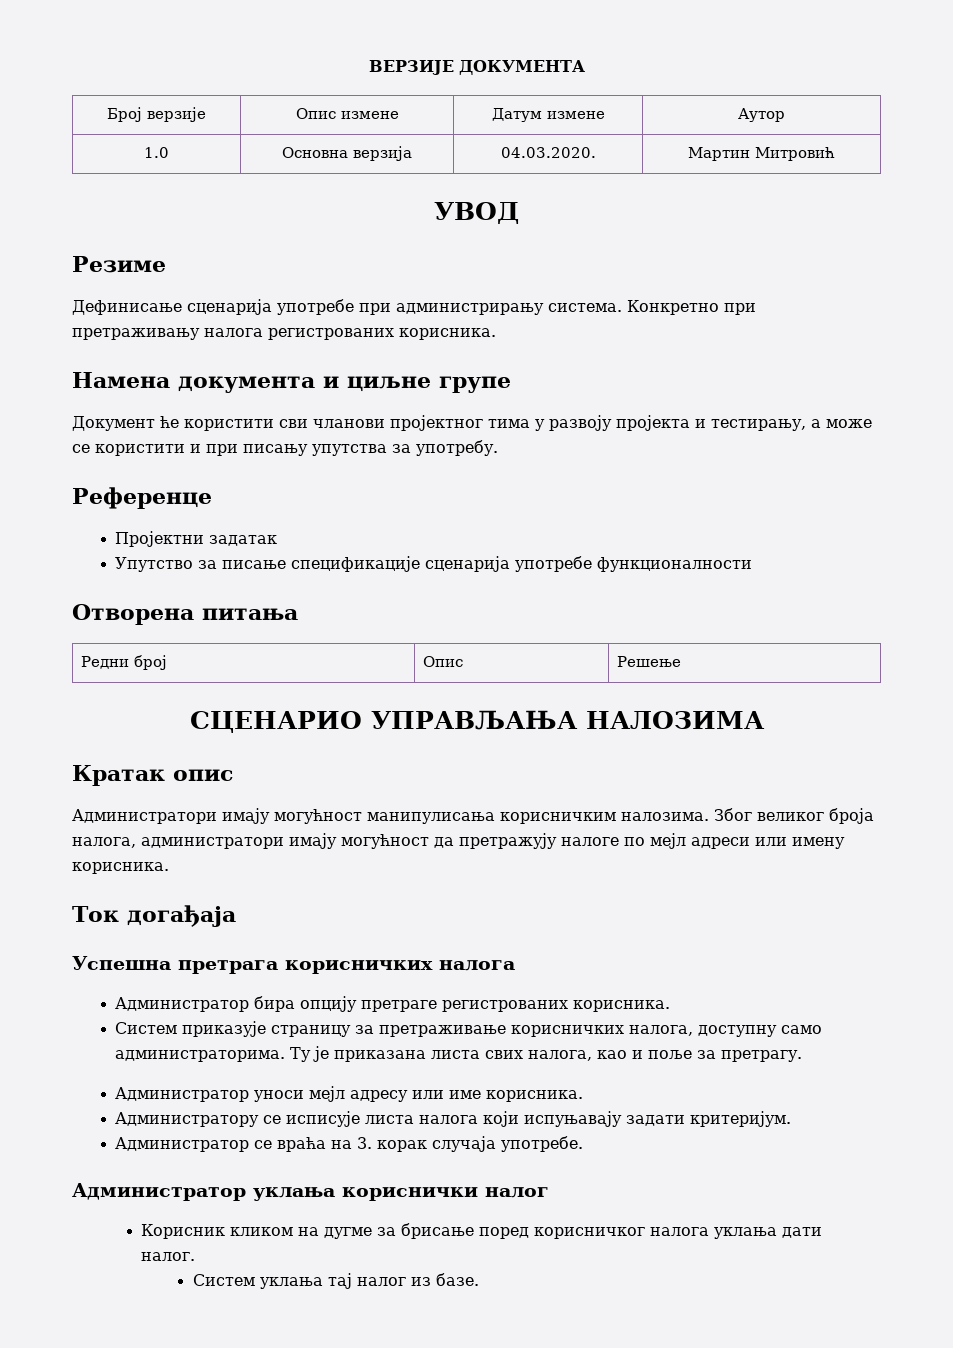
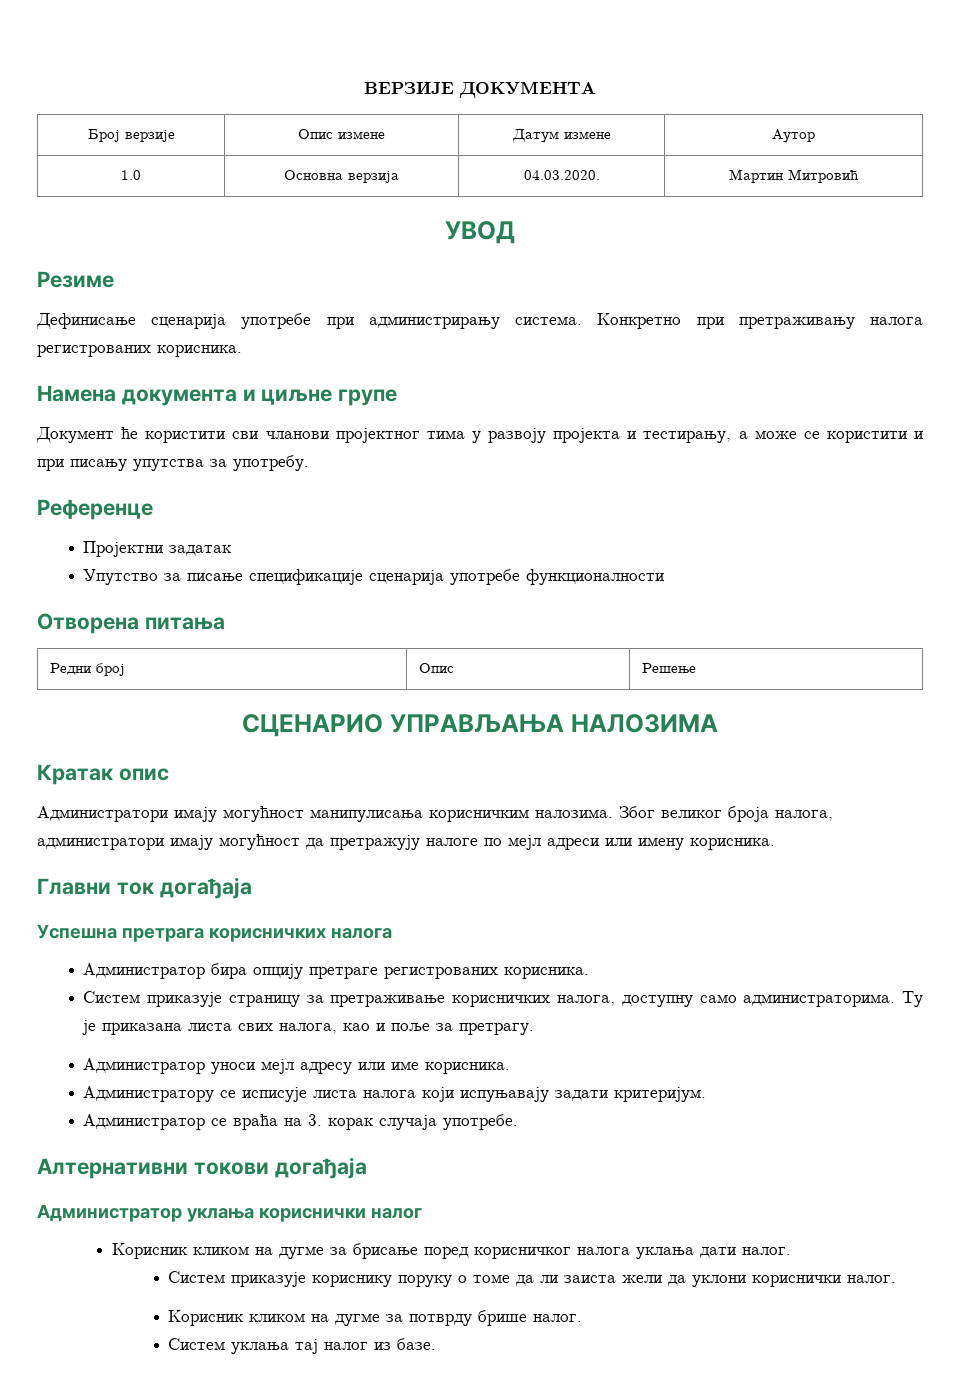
[72,906,119,922] Ток -> [37,878,155,895] Главни ток
(584, 1144) none -> [37,1157,367,1179] // Алтернативни токови догађаја
(196, 1256) none -> [168,1271,897,1287] [168,1310,583,1326] // Систем приказује кориснику поруку о томе да ли заиста жели да уклони кориснички налог. // Корисник кликом на дугме за потврду брише налог.

